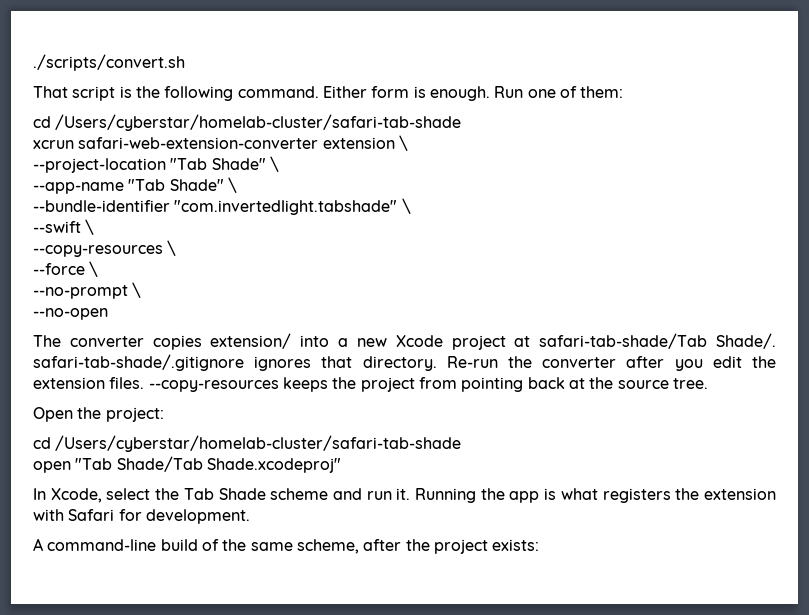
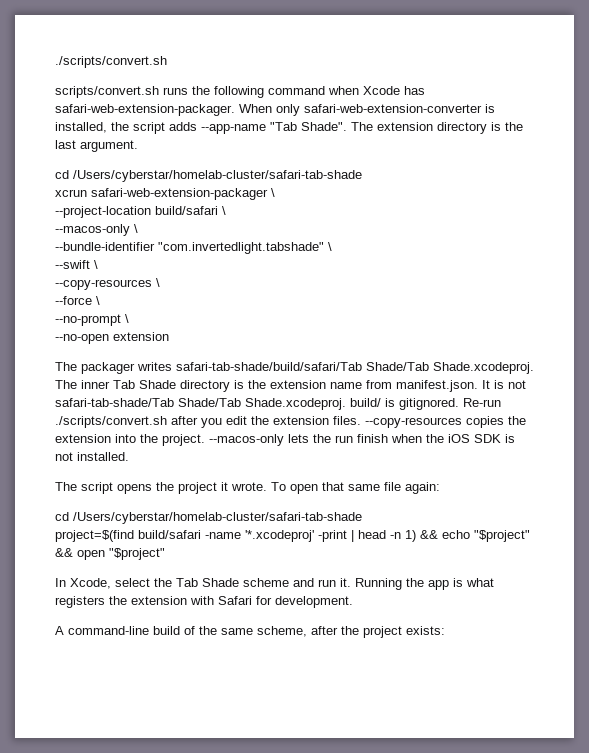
[33,86,624,101] That script is the following command. Either form is enough. Run one of them: -> [55,86,425,98] [55,104,495,116] [55,122,523,134] [55,140,138,152] scripts/convert.sh runs the following command when Xcode has safari-web-extension-packager. When only safari-web-extension-converter is installed, the script adds --app-name "Tab Shade". The extension directory is the last argument.
[78,137,395,149] safari-web-extension-converter extension -> [91,188,268,200] safari-web-extension-packager
[170,156,279,172] [33,179,224,194] "Tab Shade" \ // --app-name "Tab Shade" -> [155,206,226,215] [55,224,130,236] build/safari \ // --macos-only
[33,333,776,350] [33,354,617,371] // The converter copies extension/ into a new Xcode project at safari-tab-shade/Tab Shade/. safari-tab-shade/.gitignore ignores that directory. Re-run the converter -> [113,332,169,341] [55,362,534,374] [55,380,526,392] [55,398,501,410] [55,416,167,428] extension // The packager writes safari-tab-shade/build/safari/Tab Shade/Tab Shade.xcodeproj. The inner Tab Shade directory is the extension name from manifest.json. It is not safari-tab-shade/Tab Shade/Tab Shade.xcodeproj. build/ is gitignored. Re-run ./scripts/convert.sh
[282,377,708,392] [33,407,164,422] [33,435,462,452] [33,456,341,473] keeps the project from pointing back at the source tree. // Open the project: // cd /Users/cyberstar/homelab-cluster/safari-tab-shade // open "Tab Shade/Tab Shade.xcodeproj" -> [466,416,526,428] [55,434,515,446] [55,452,129,461] [55,482,440,494] [55,512,362,524] [55,530,530,542] [55,548,165,560] copies the extension into the project. --macos-only lets the run finish when the iOS SDK is not installed. // The script opens the project it wrote. To open that same file again: // cd /Users/cyberstar/homelab-cluster/safari-tab-shade // project=$(find build/safari -name '*.xcodeproj' -print | head -n 1) && echo "$project" && open "$project"

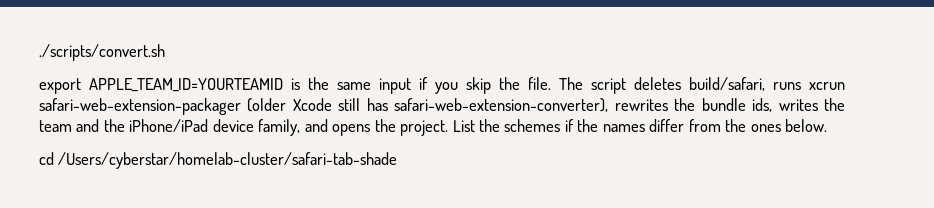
[55,86,425,98] [55,104,495,116] [55,122,523,134] [55,140,138,152] [55,170,362,182] [55,188,275,200] [55,206,226,218] [55,224,138,236] [55,242,332,254] [55,260,98,269] [55,278,160,290] [55,296,100,305] [55,314,129,326] [55,332,169,344] [55,362,534,374] [55,380,526,392] [55,398,501,410] [55,416,526,428] [55,434,515,446] [55,452,129,461] [55,482,440,494] [55,512,362,524] [55,530,530,542] [55,548,165,560] [55,578,494,590] [55,596,353,608] [55,626,445,638] scripts/convert.sh runs the following command when Xcode has safari-web-extension-packager. When only safari-web-extension-converter is installed, the script adds --app-name "Tab Shade". The extension directory is the last argument. // cd /Users/cyberstar/homelab-cluster/safari-tab-shade // xcrun safari-web-extension-packager \ // --project-location build/safari \ // --macos-only \ // --bundle-identifier "com.invertedlight.tabshade" \ // --swift \ // --copy-resources \ // --force \ // --no-prompt \ // --no-open extension // The packager writes safari-tab-shade/build/safari/Tab Shade/Tab Shade.xcodeproj. The inner Tab Shade directory is the extension name from manifest.json. It is not safari-tab-shade/Tab Shade/Tab Shade.xcodeproj. build/ is gitignored. Re-run ./scripts/convert.sh after you edit the extension files. --copy-resources copies the extension into the project. --macos-only lets the run finish when the iOS SDK is not installed. // The script opens the project it wrote. To open that same file again: // cd /Users/cyberstar/homelab-cluster/safari-tab-shade // project=$(find build/safari -name '*.xcodeproj' -print | head -n 1) && echo "$project" && open "$project" // In Xcode, select the Tab Shade scheme and run it. Running the app is what registers the extension with Safari for development. // A command-line build of the same scheme, after the project exists: -> [39,77,845,94] [39,98,846,115] [39,119,828,136] [39,152,398,169] export APPLE_TEAM_ID=YOURTEAMID is the same input if you skip the file. The script deletes build/safari, runs xcrun safari-web-extension-packager (older Xcode still has safari-web-extension-converter), rewrites the bundle ids, writes the team and the iPhone/iPad device family, and opens the project. List the schemes if the names differ from the ones below. // cd /Users/cyberstar/homelab-cluster/safari-tab-shade

